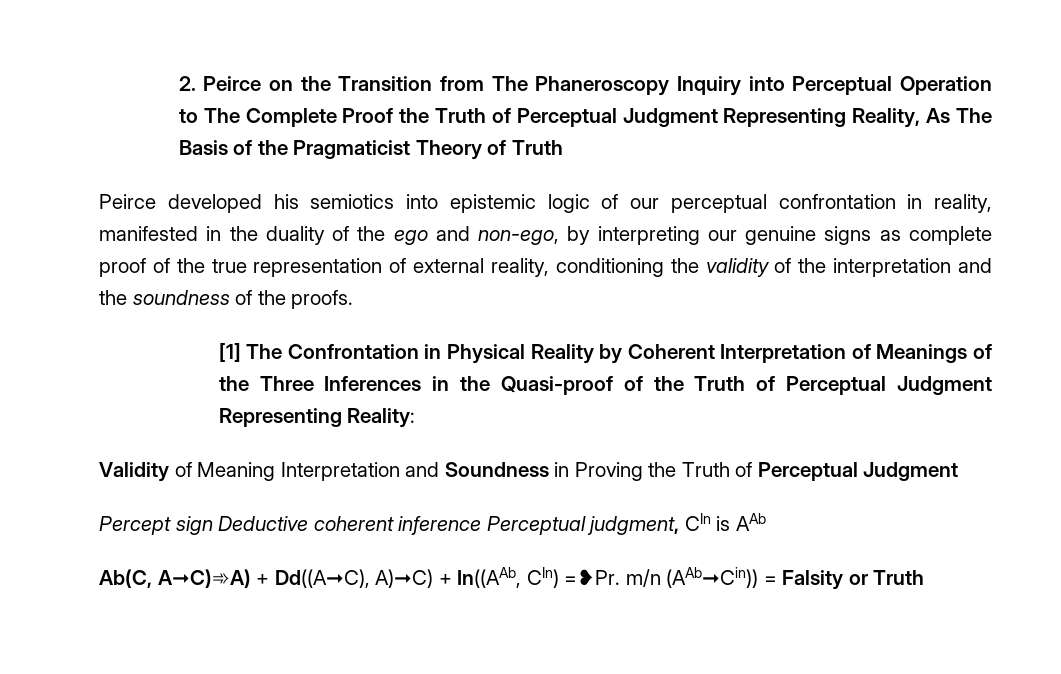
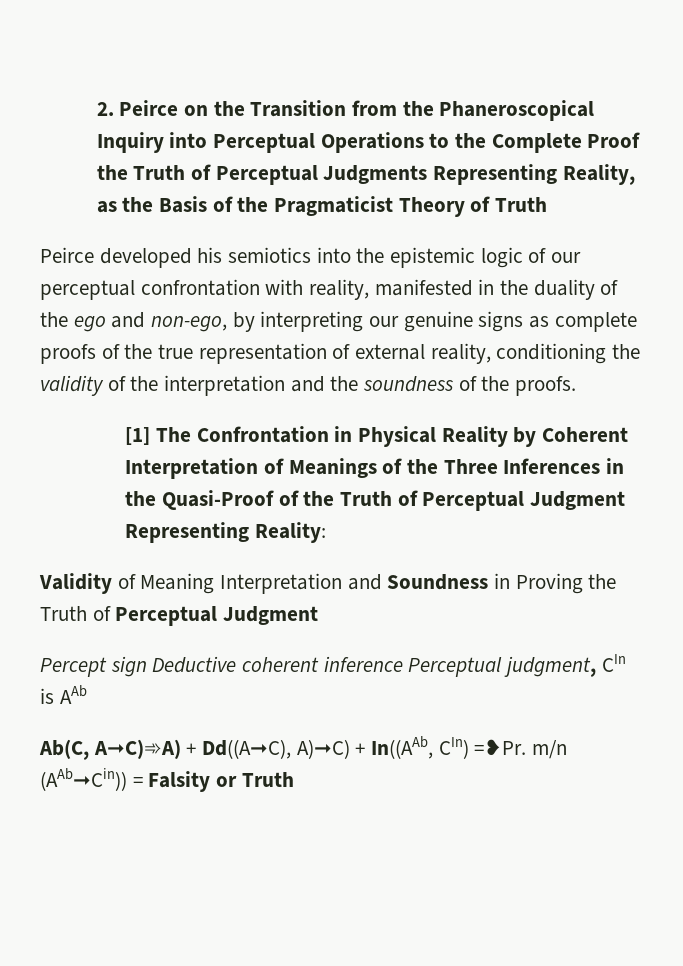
[491,76,670,96] The Phaneroscopy -> [402,100,595,121] the Phaneroscopical
[900,76,993,95] [178,108,240,123] Operation to The -> [320,132,487,153] Operations to the
[622,108,718,127] Judgment -> [323,165,428,184] Judgments
[926,108,993,123] As The -> [96,197,154,213] as the
(438, 201) none -> [356,248,385,263] the
[907,194,923,209] in -> [265,279,304,295] with
[99,258,146,277] proof -> [40,344,96,364] proofs
[500,376,613,395] Quasi-proof -> [161,490,274,510] Quasi-Proof

